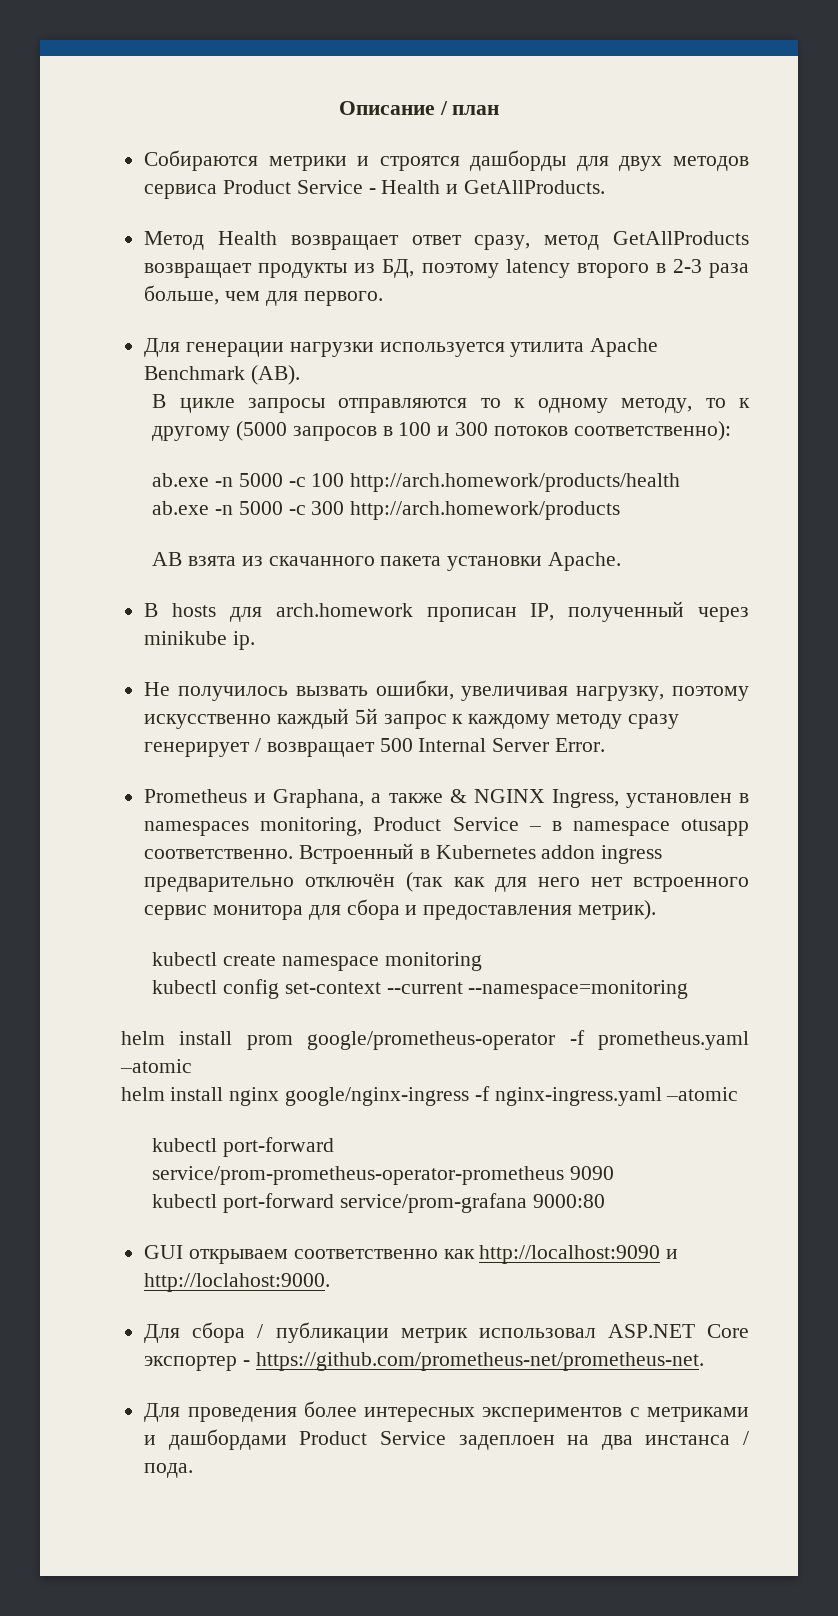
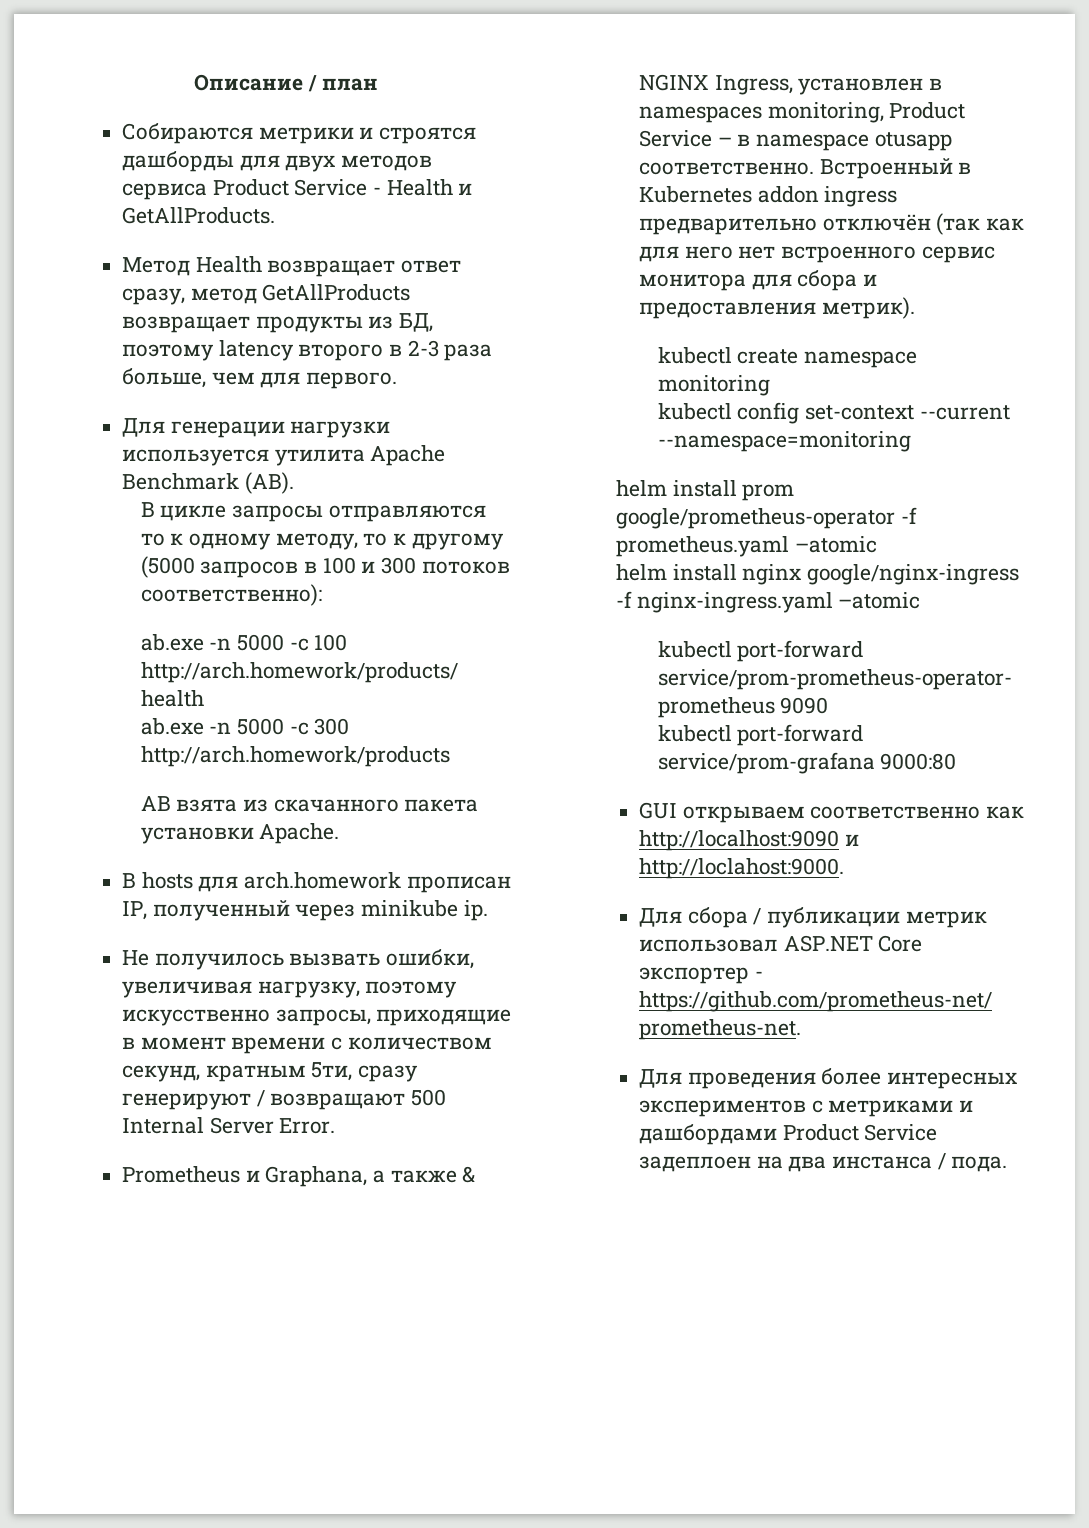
[277,708,679,729] [144,738,375,757] каждый 5й запрос к каждому методу сразу генерирует / возвращает -> [275,1009,512,1026] [121,1037,492,1054] [121,1062,418,1082] [121,1090,406,1110] запросы, приходящие в момент времени с количеством секунд, кратным 5ти, сразу генерируют / возвращают

